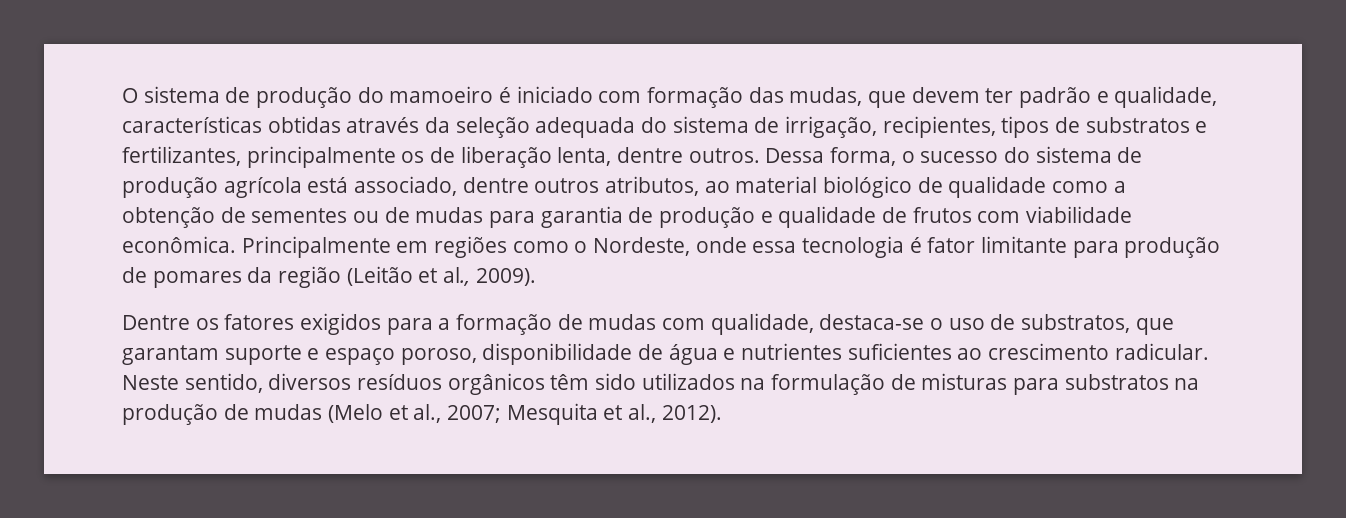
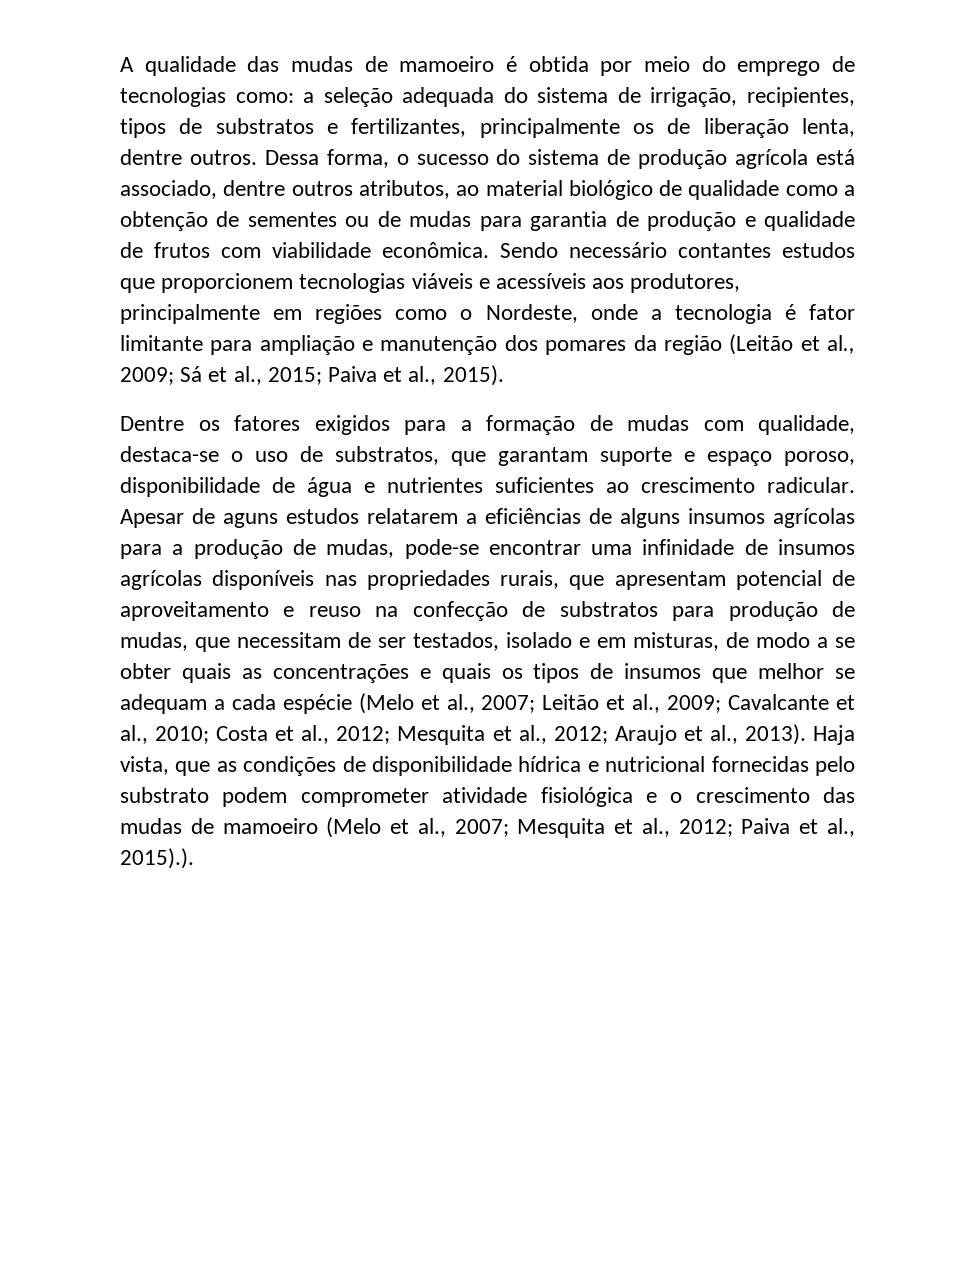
[122,86,1218,108] [122,116,451,133] O sistema de produção do mamoeiro é iniciado com formação das mudas, que devem ter padrão e qualidade, características obtidas através da -> [120,56,855,76] [120,87,315,107] A qualidade das mudas de mamoeiro é obtida por meio do emprego de tecnologias como: a
[241,236,391,258] Principalmente -> [500,242,855,258] [120,273,741,293] [120,304,260,324] Sendo necessário contantes estudos que proporcionem tecnologias viáveis e acessíveis aos produtores, principalmente
[752,241,797,253] essa -> [650,309,662,320] a
[1124,237,1221,258] [122,267,147,283] produção de -> [259,335,538,355] ampliação e manutenção dos
[475,268,536,286] 2009). -> [120,365,504,386] 2009; Sá et al., 2015; Paiva et al., 2015).
[122,373,1200,395] [122,404,323,425] Neste sentido, diversos resíduos orgânicos têm sido utilizados na formulação de misturas para substratos na produção de mudas -> [120,508,855,528] [120,539,855,559] [120,570,855,590] [120,601,856,621] [120,632,855,652] [120,663,855,683] [120,693,855,714] [120,724,855,745] [120,756,855,776] [120,787,855,807] [120,818,318,834] Apesar de aguns estudos relatarem a eficiências de alguns insumos agrícolas para a produção de mudas, pode-se encontrar uma infinidade de insumos agrícolas disponíveis nas propriedades rurais, que apresentam potencial de aproveitamento e reuso na confecção de substratos para produção de mudas, que necessitam de ser testados, isolado e em misturas, de modo a se obter quais as concentrações e quais os tipos de insumos que melhor se adequam a cada espécie (Melo et al., 2007; Leitão et al., 2009; Cavalcante et al., 2010; Costa et al., 2012; Mesquita et al., 2012; Araujo et al., 2013). Haja vista, que as condições de disponibilidade hídrica e nutricional fornecidas pelo substrato podem comprometer atividade fisiológica e o crescimento das mudas de mamoeiro
[661,405,722,423] 2012). -> [678,818,855,837] [120,848,194,869] 2012; Paiva et al., 2015).).

